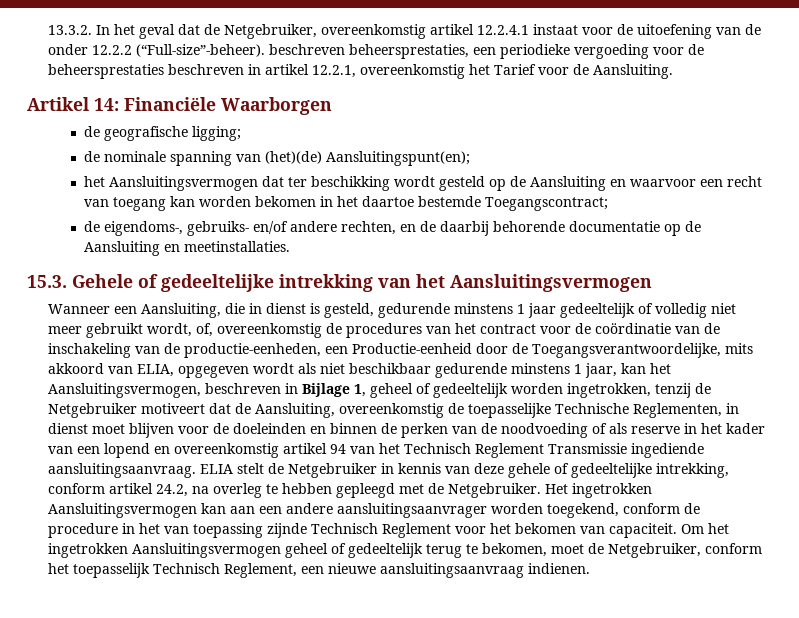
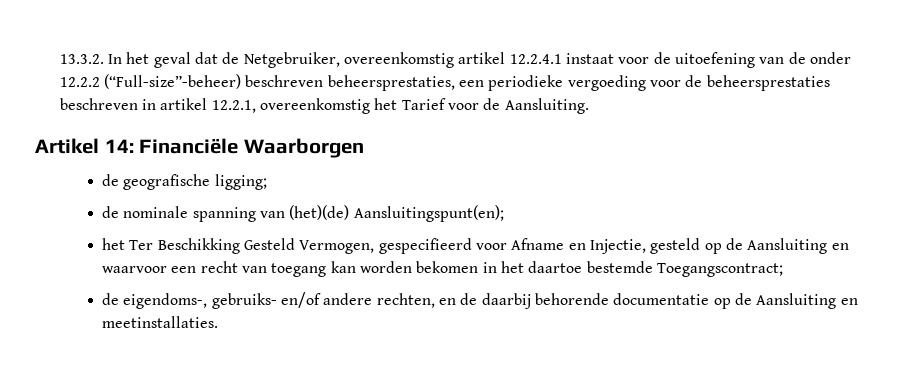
[135,44,265,57] (“Full-size”-beheer). -> [104,74,242,89] (“Full-size”-beheer)
[108,176,435,191] Aansluitingsvermogen dat ter beschikking wordt -> [129,238,646,254] Ter Beschikking Gesteld Vermogen, gespecifieerd voor Afname en Injectie,
[27,274,652,292] [47,303,736,318] [47,323,720,338] [47,343,753,358] [47,363,671,378] [47,383,711,398] [47,403,739,418] [47,423,765,438] [47,443,704,458] [47,463,729,478] [47,483,652,498] [47,503,700,518] [47,523,729,538] [47,543,762,558] [47,563,590,578] // 15.3. Gehele of gedeeltelijke intrekking van het Aansluitingsvermogen // Wanneer een Aansluiting, die in dienst is gesteld, gedurende minstens 1 jaar gedeeltelijk of volledig niet meer gebruikt wordt, of, overeenkomstig de procedures van het contract voor de coördinatie van de inschakeling van de productie-eenheden, een Productie-eenheid door de Toegangsverantwoordelijke, mits akkoord van ELIA, opgegeven wordt als niet beschikbaar gedurende minstens 1 jaar, kan het Aansluitingsvermogen, beschreven in Bijlage 1, geheel of gedeeltelijk worden ingetrokken, tenzij de Netgebruiker motiveert dat de Aansluiting, overeenkomstig de toepasselijke Technische Reglementen, in dienst moet blijven voor de doeleinden en binnen de perken van de noodvoeding of als reserve in het kader van een lopend en overeenkomstig artikel 94 van het Technisch Reglement Transmissie ingediende aansluitingsaanvraag. ELIA stelt de Netgebruiker in kennis van deze gehele of gedeeltelijke intrekking, conform artikel 24.2, na overleg te hebben gepleegd met de Netgebruiker. Het ingetrokken Aansluitingsvermogen kan aan een andere aansluitingsaanvrager worden toegekend, conform de procedure in het van toepassing zijnde Technisch Reglement voor het bekomen van capaciteit. Om het ingetrokken Aansluitingsvermogen geheel of gedeeltelijk terug te bekomen, moet de Netgebruiker, conform het toepasselijk Technisch Reglement, een nieuwe aansluitingsaanvraag indienen. -> (219, 322) none

